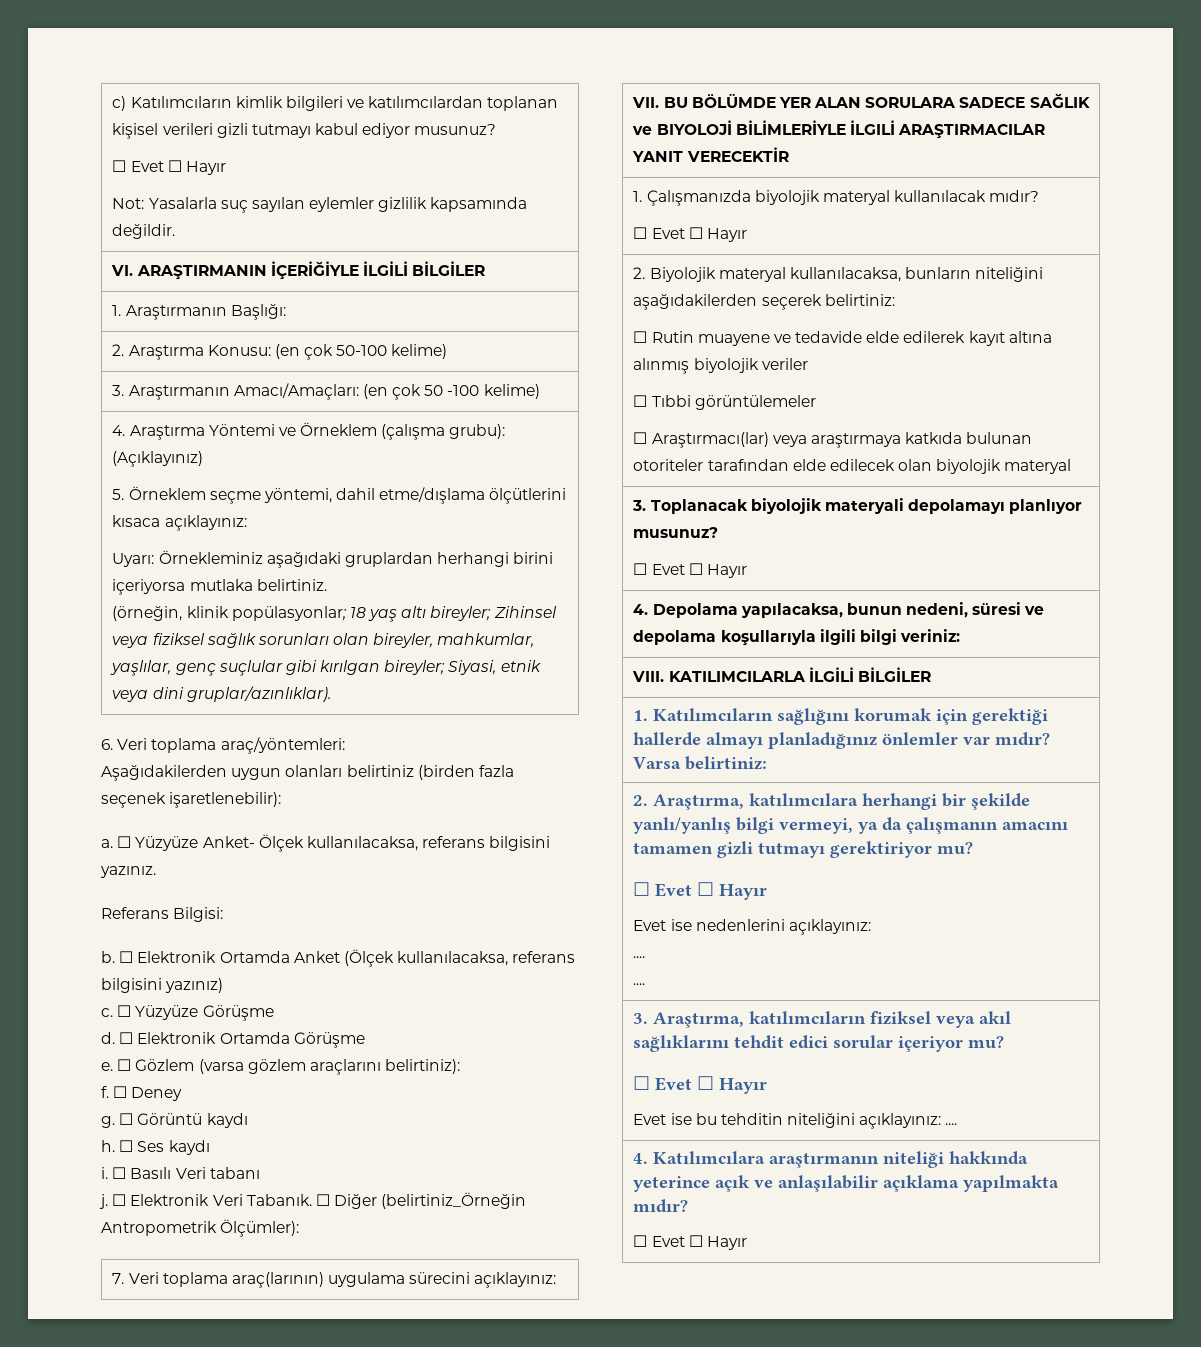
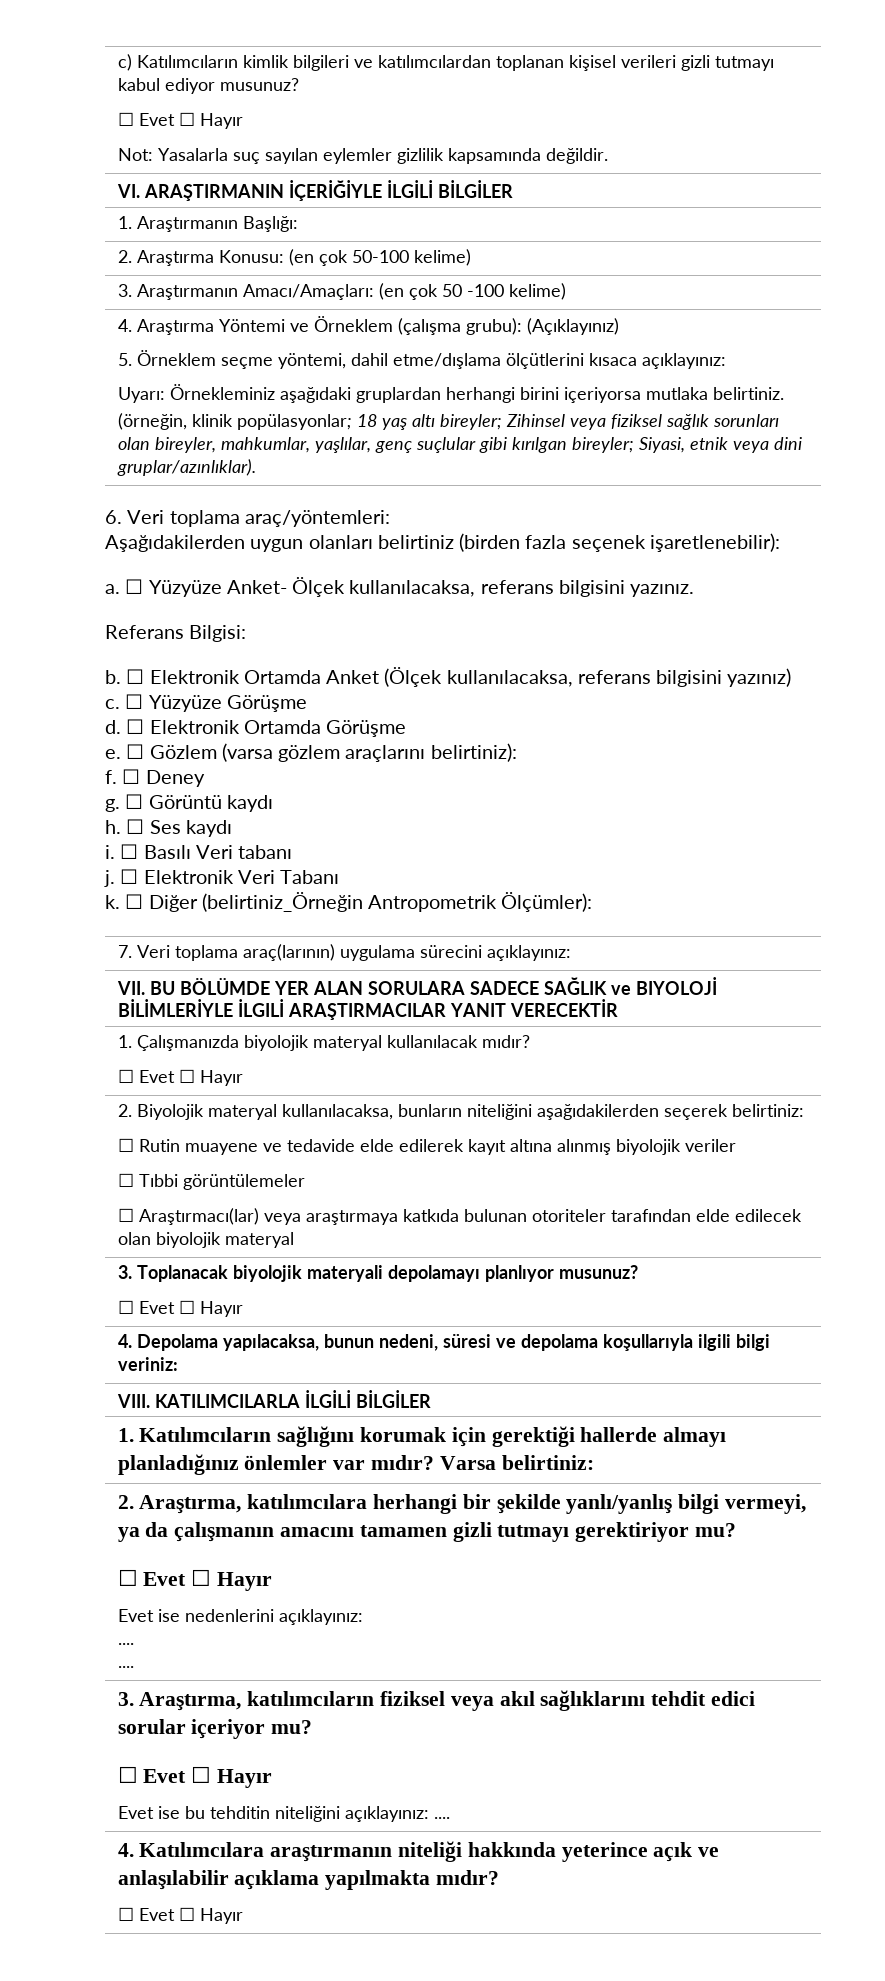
[246,1194,312,1206] Tabanık. -> [280,870,340,884] [105,895,120,909] Tabanı // k.

